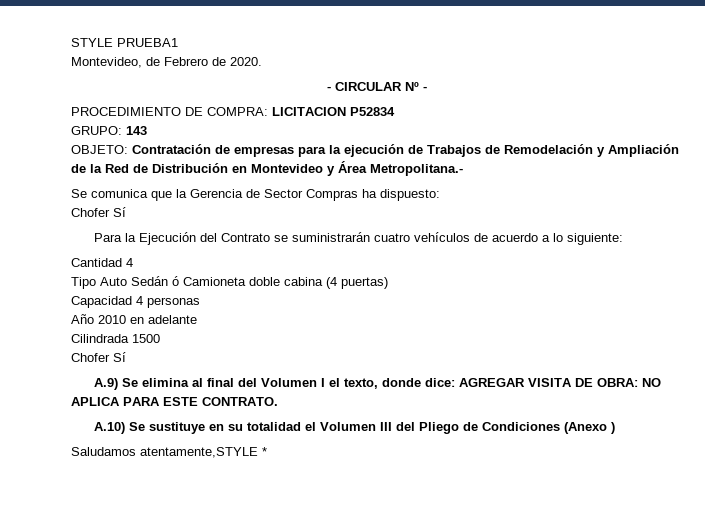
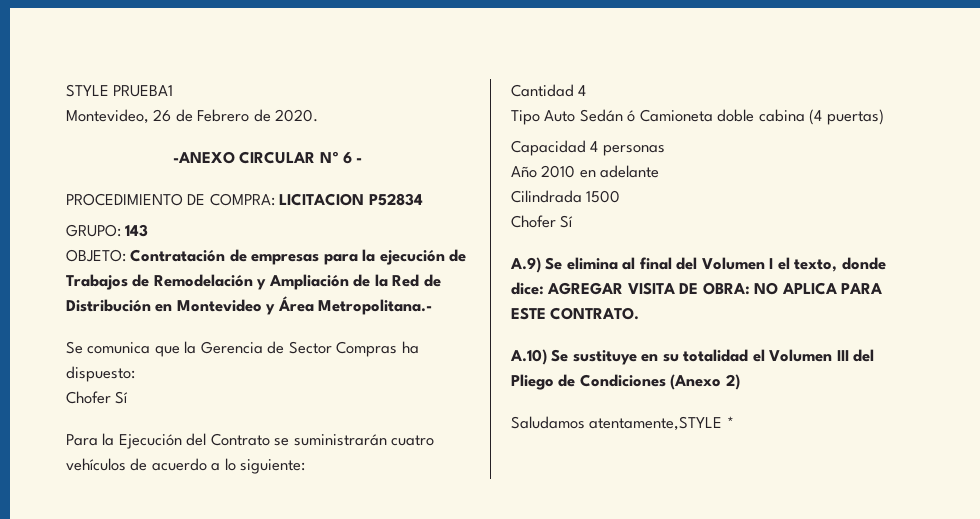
(142, 62) none -> [153,109,172,122] 26
[327,86,331,91] - -> [172,151,235,164] -ANEXO
(419, 86) none -> [342,152,352,164] 6
[610,422,615,434] ) -> [725,374,740,390] 2)

